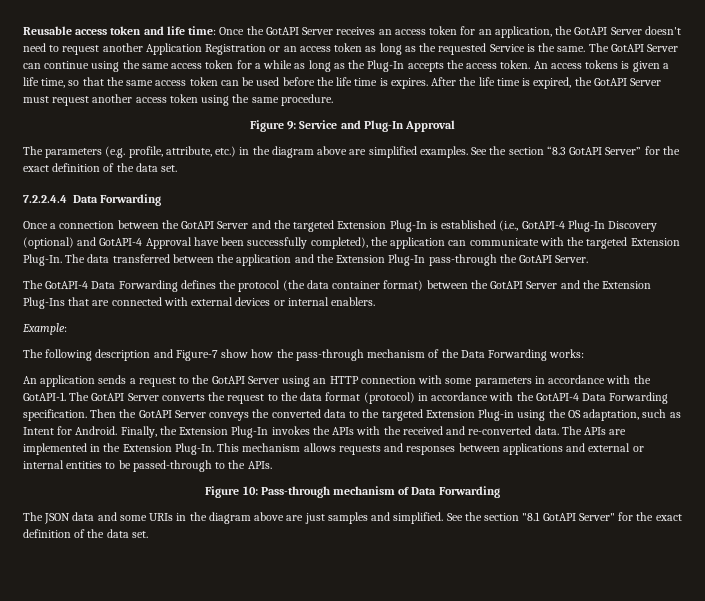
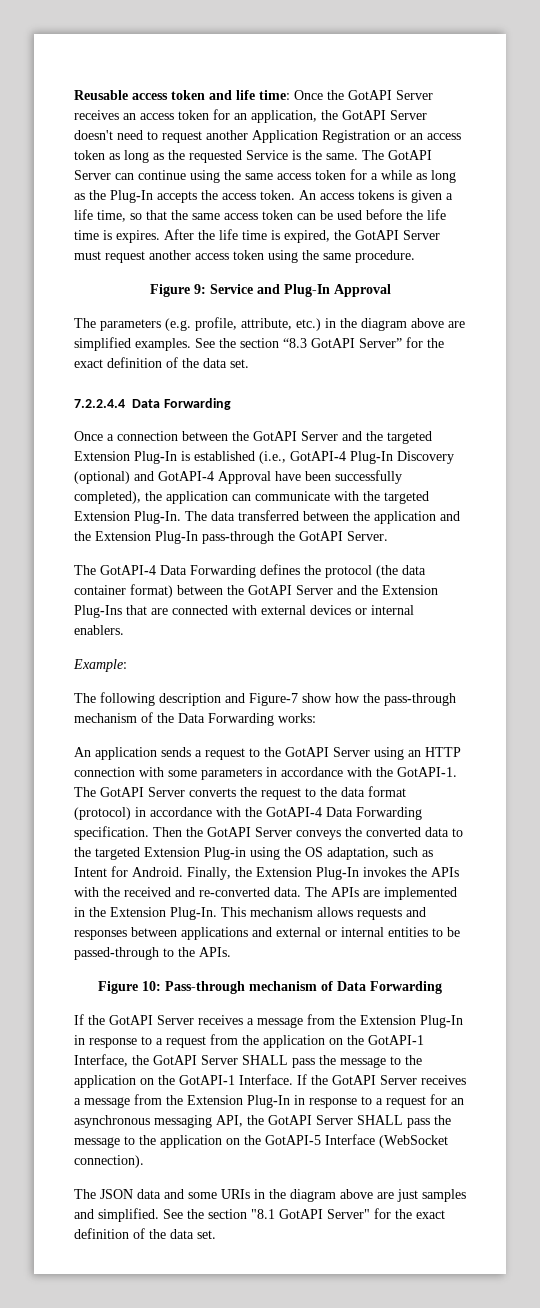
(500, 492) none -> [74,1014,463,1028] [74,1034,424,1048] [74,1054,422,1068] [74,1074,466,1088] [74,1094,464,1108] [74,1115,451,1128] [74,1134,448,1148] [74,1155,144,1168] // If the GotAPI Server receives a message from the Extension Plug-In in response to a request from the application on the GotAPI-1 Interface, the GotAPI Server SHALL pass the message to the application on the GotAPI-1 Interface. If the GotAPI Server receives a message from the Extension Plug-In in response to a request for an asynchronous messaging API, the GotAPI Server SHALL pass the message to the application on the GotAPI-5 Interface (WebSocket connection).

